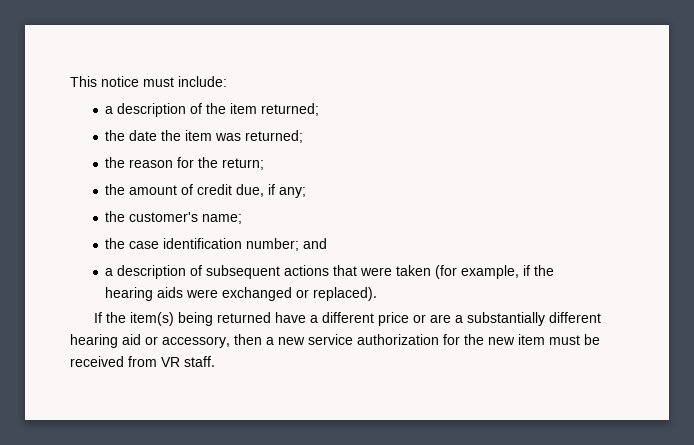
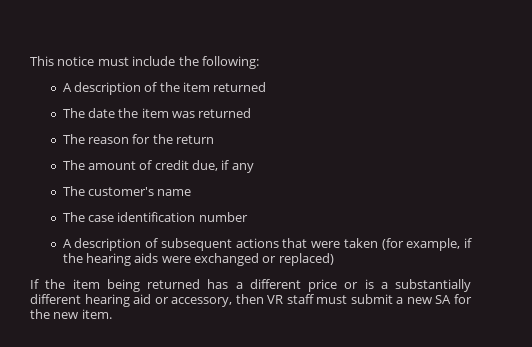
[178,76,227,87] [105,106,114,114] include: // a -> [132,56,259,69] [62,83,72,92] include the following: // A
[261,103,320,116] [105,130,126,141] returned; // the -> [213,82,267,92] [62,108,85,118] returned // The
[245,130,304,143] [105,157,126,168] returned; // the -> [198,108,252,118] [62,134,85,144] returned // The
[222,158,265,170] [105,184,126,195] return; // the -> [176,135,215,144] [62,160,85,170] return // The
[279,187,307,198] [105,211,243,224] [105,238,328,251] [105,268,114,276] any; // the customer's name; // the case identification number; and // a -> [231,163,254,173] [62,186,192,196] [62,212,248,222] [62,239,72,248] any // The customer's name // The case identification number // A
[313,287,378,301] replaced). -> [278,253,334,266] replaced)
[129,312,174,326] item(s) -> [72,279,100,289] item
[274,312,306,323] have -> [207,279,229,289] has
[429,314,451,323] are -> [364,279,374,289] is
[266,334,600,345] [70,356,215,367] a new service authorization for the new item must be received from VR staff. -> [267,294,473,304] [30,309,112,319] VR staff must submit a new SA for the new item.

